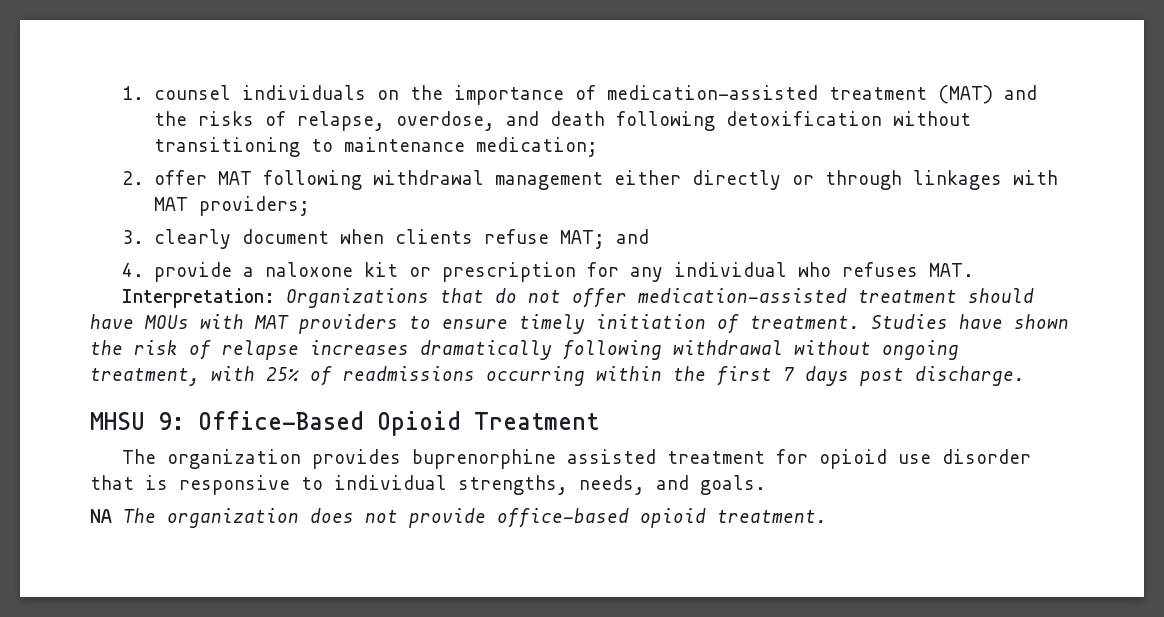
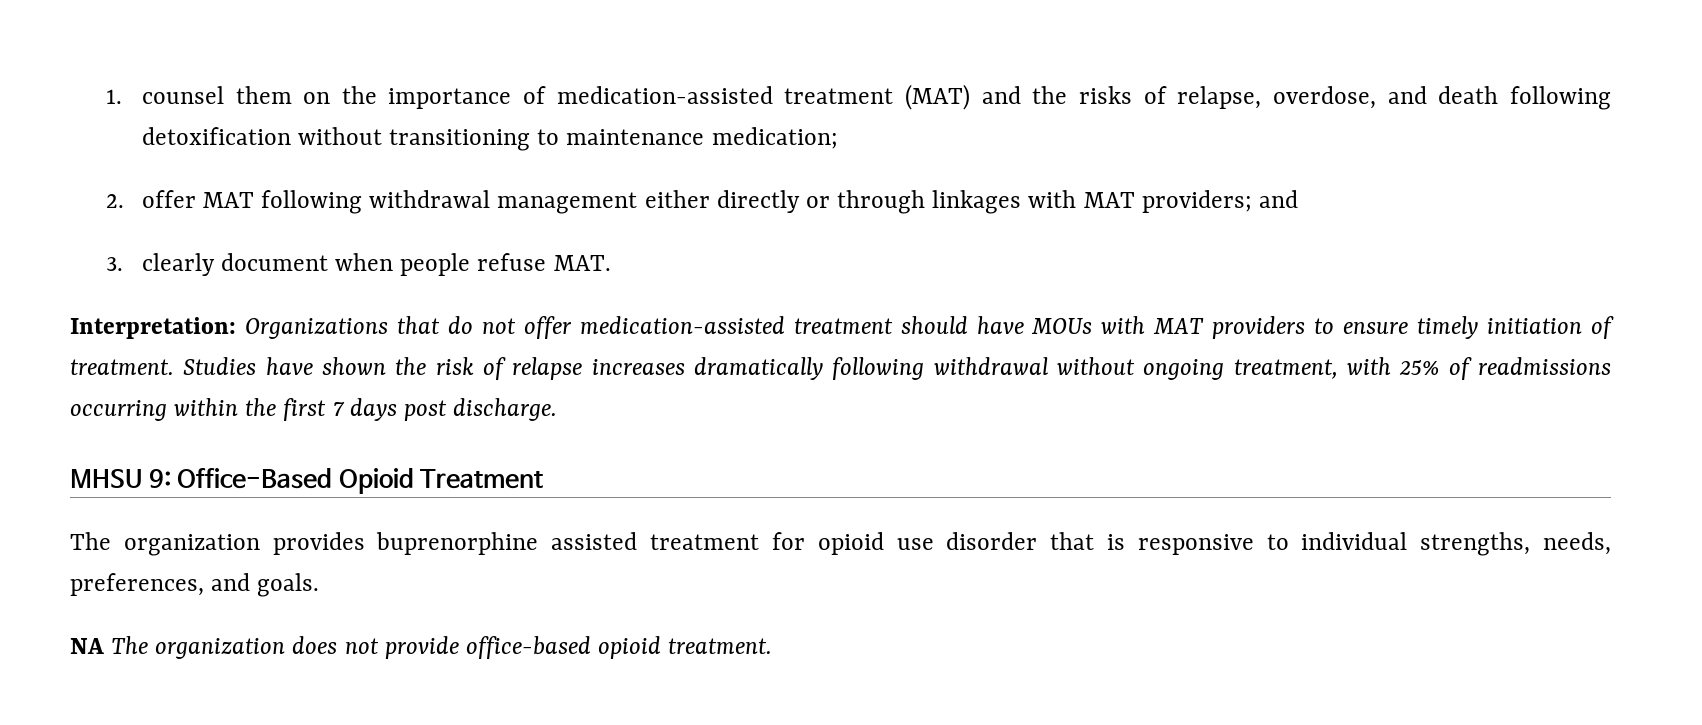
[241,85,366,100] individuals -> [235,86,292,104] them
(310, 206) none -> [1258,190,1298,208] and
[394,229,649,249] [121,262,918,282] clients refuse MAT; and // 4. provide a naloxone kit or prescription for any individual who refuses -> [400,253,547,276] people refuse
(645, 485) none -> [70,573,204,596] preferences,

